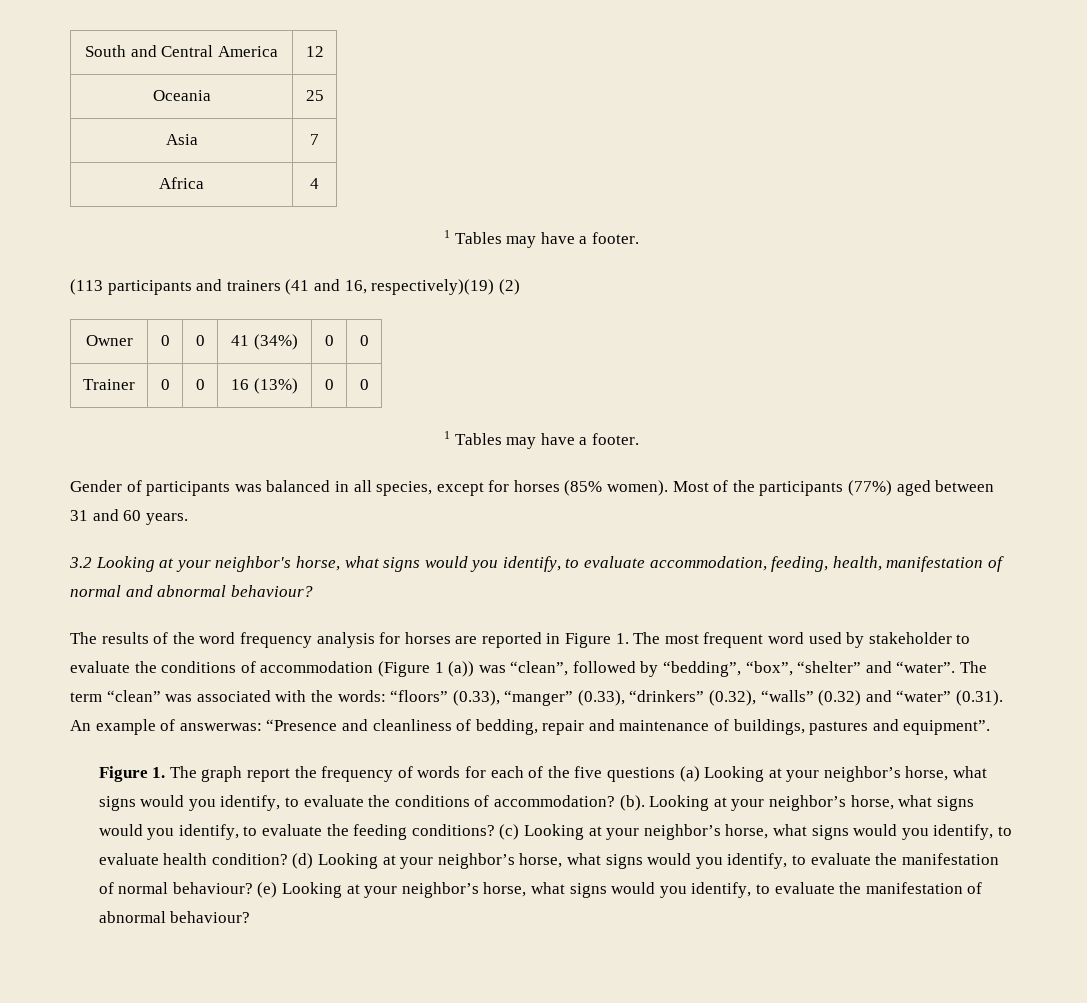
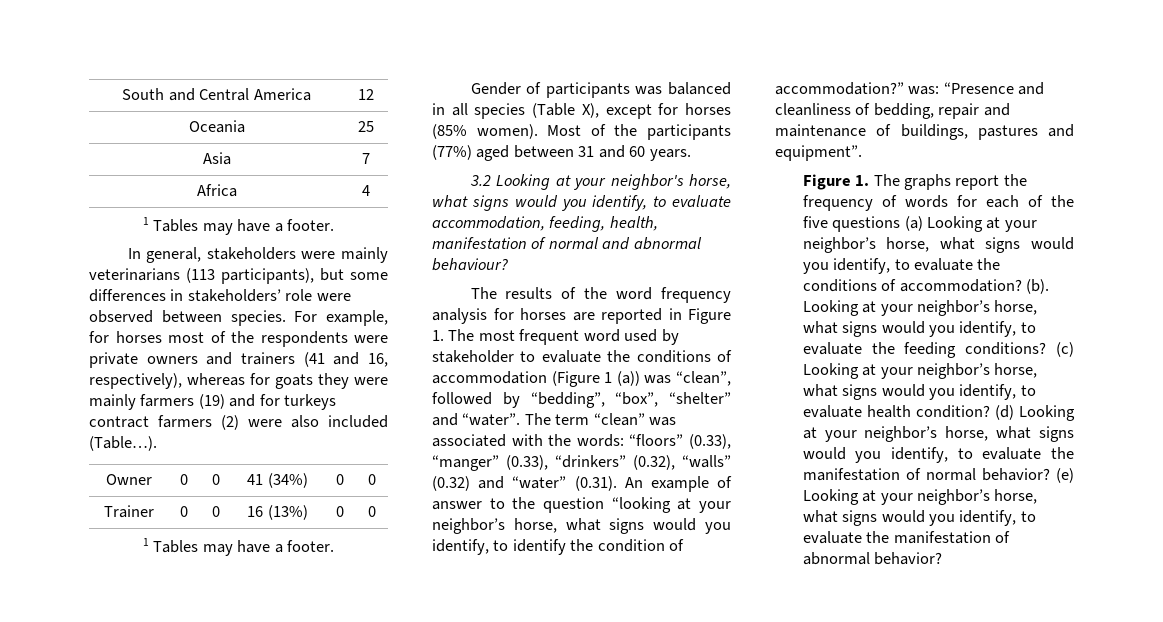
[70,279,192,295] (113 participants -> [127,247,388,263] [89,268,388,284] [89,289,351,302] [89,310,388,326] [89,331,388,347] [89,352,198,368] In general, stakeholders were mainly veterinarians (113 participants), but some differences in stakeholders’ role were observed between species. For example, for horses most of the respondents were private owners
[371,279,520,295] respectively)(19) (2) -> [89,373,388,389] [89,394,337,410] [89,415,388,430] [89,436,157,451] respectively), whereas for goats they were mainly farmers (19) and for turkeys contract farmers (2) were also included (Table…).
[376,481,433,496] species, -> [474,103,599,119] species (Table X),
[179,723,262,731] answerwas: -> [432,497,731,513] [432,518,731,534] [432,539,685,555] [775,82,940,95] answer to the question “looking at your neighbor’s horse, what signs would you identify, to identify the condition of accommodation?” was:
[201,766,243,782] graph -> [904,174,952,190] graphs
[172,882,253,894] behaviour? -> [981,468,1050,481] behavior?
[170,911,251,923] behaviour? -> [874,552,943,565] behavior?

